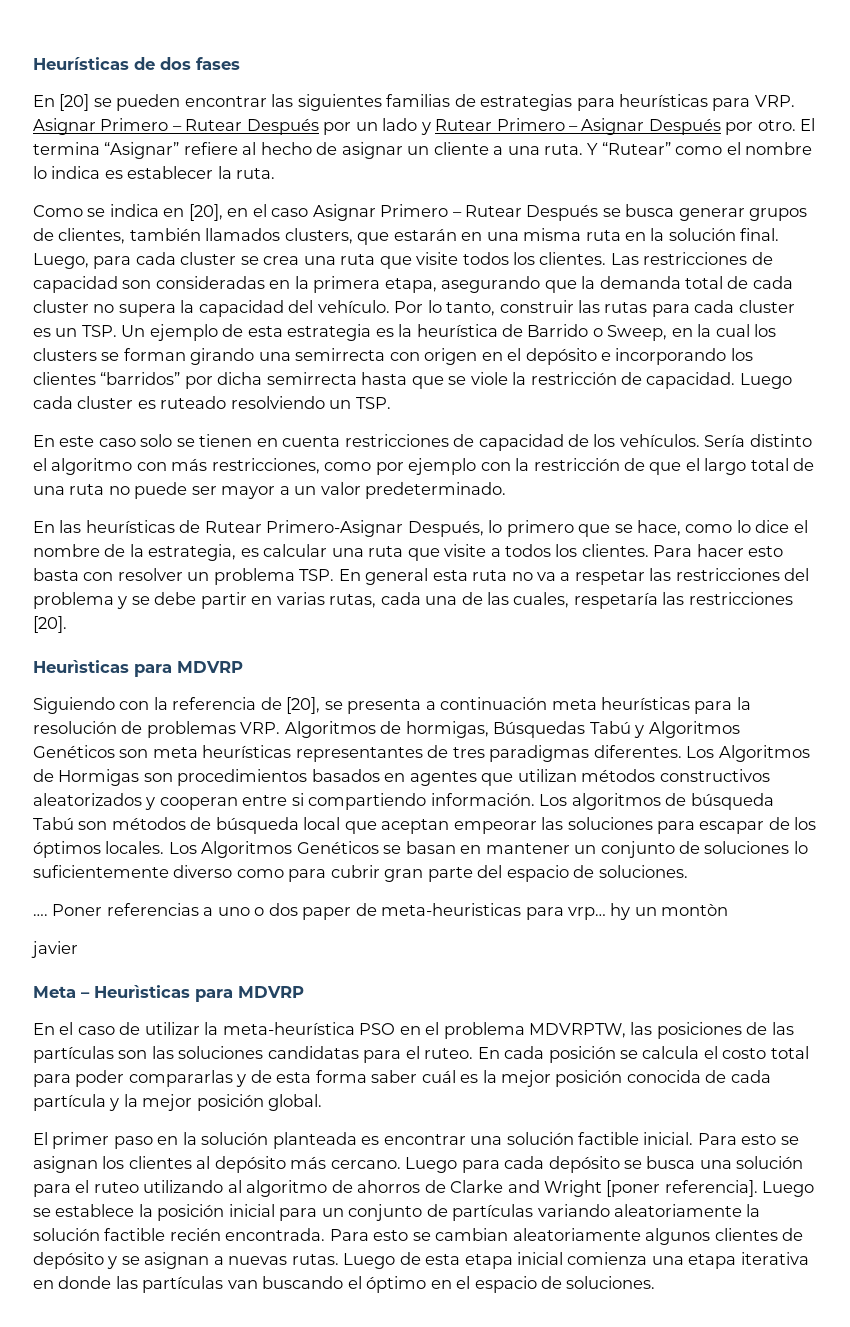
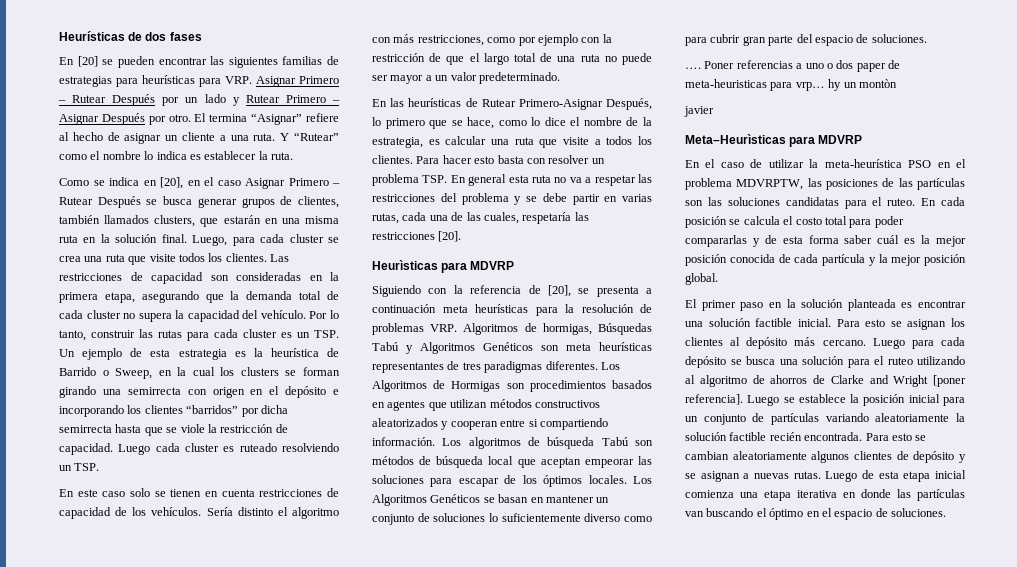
[33,985,190,998] Meta – Heurìsticas -> [685,134,786,144] Meta–Heurìsticas

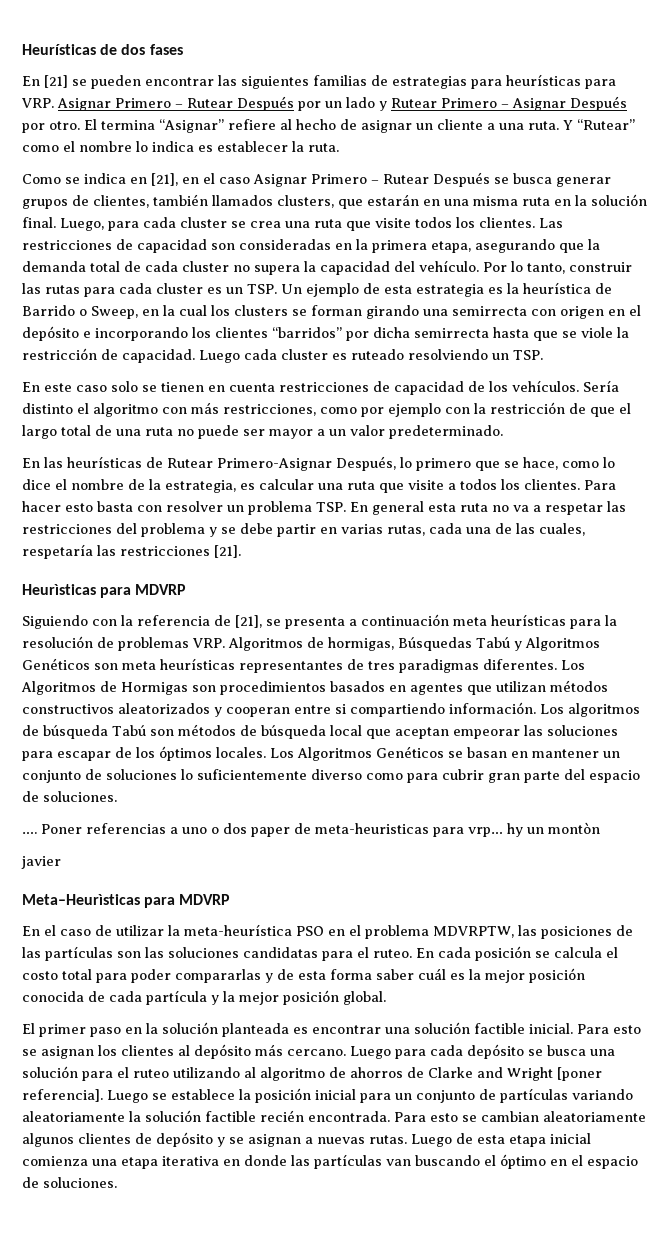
[77,56,98,67] [20] -> [44,75,68,88] [21]
[160,177,183,189] [20], -> [151,173,178,186] [21],
[438,231,462,242] [20]. -> [214,545,241,558] [21].
[547,285,571,297] [20], -> [235,615,262,628] [21],

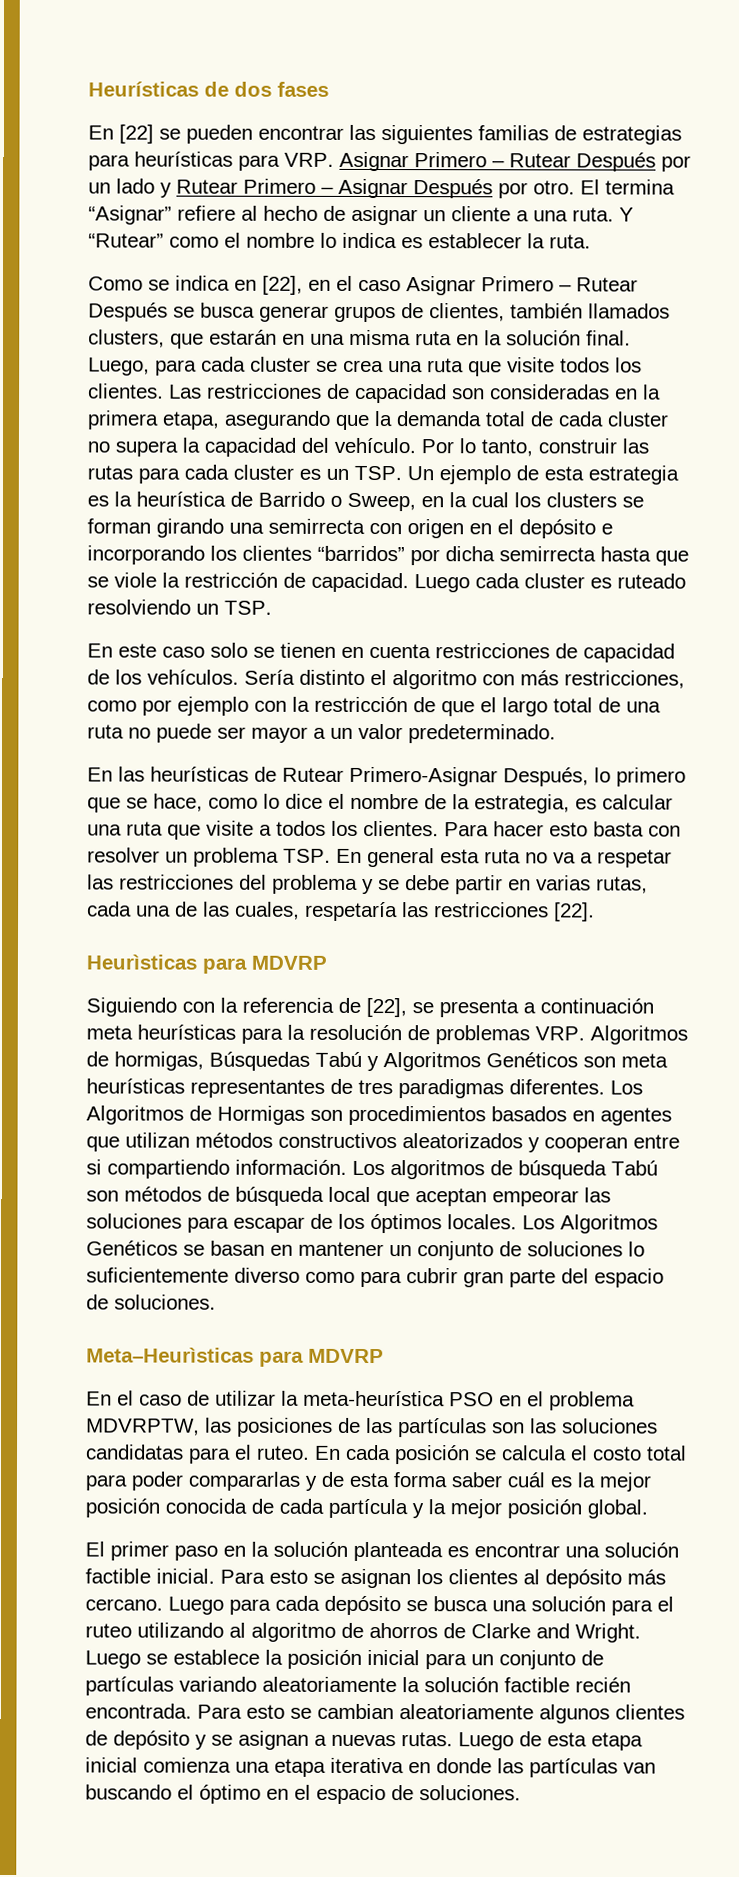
[44,75,68,88] [21] -> [119,124,154,144] [22]
[151,173,178,186] [21], -> [262,275,303,295] [22],
[214,545,241,558] [21]. -> [554,902,595,922] [22].
[235,615,262,628] [21], -> [366,997,407,1018] [22],
[22,822,600,837] [21,856,61,869] // …. Poner referencias a uno o dos paper de meta-heuristicas para vrp… hy un montòn // javier -> (216, 1302) none
[507,1067,602,1081] [22,1089,103,1102] Wright [poner referencia]. -> [575,1623,641,1643] Wright.

